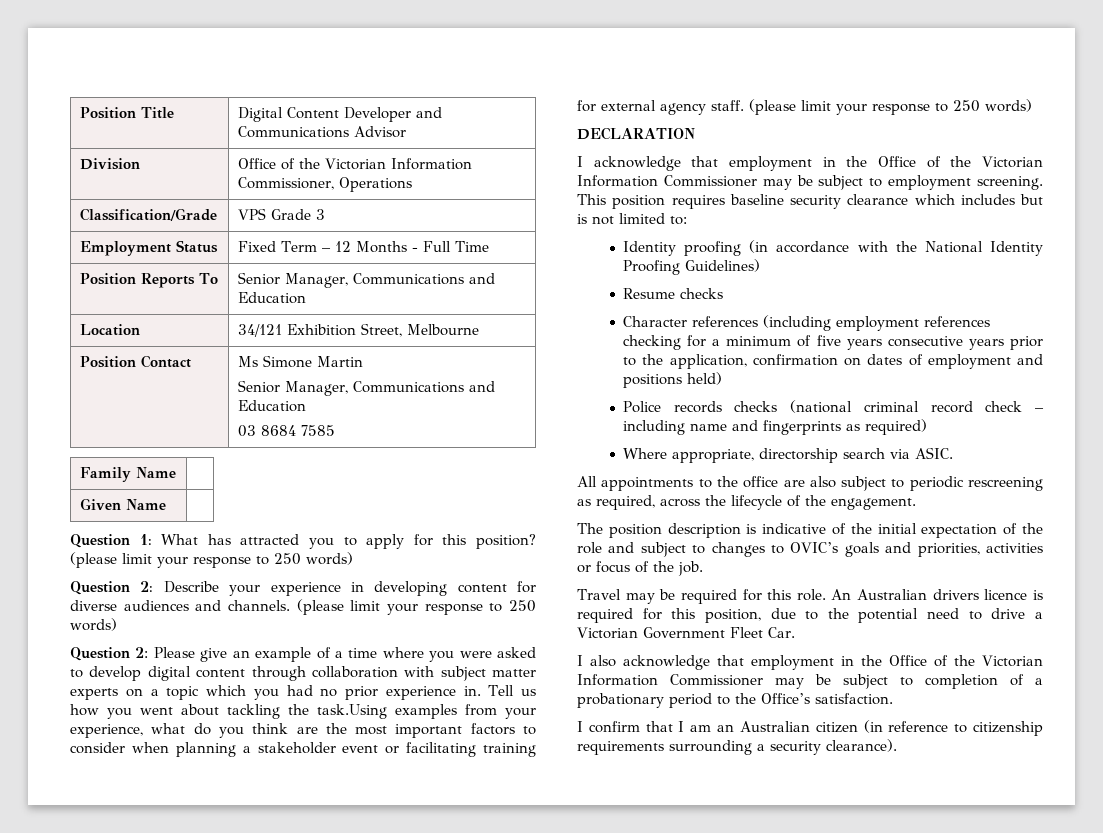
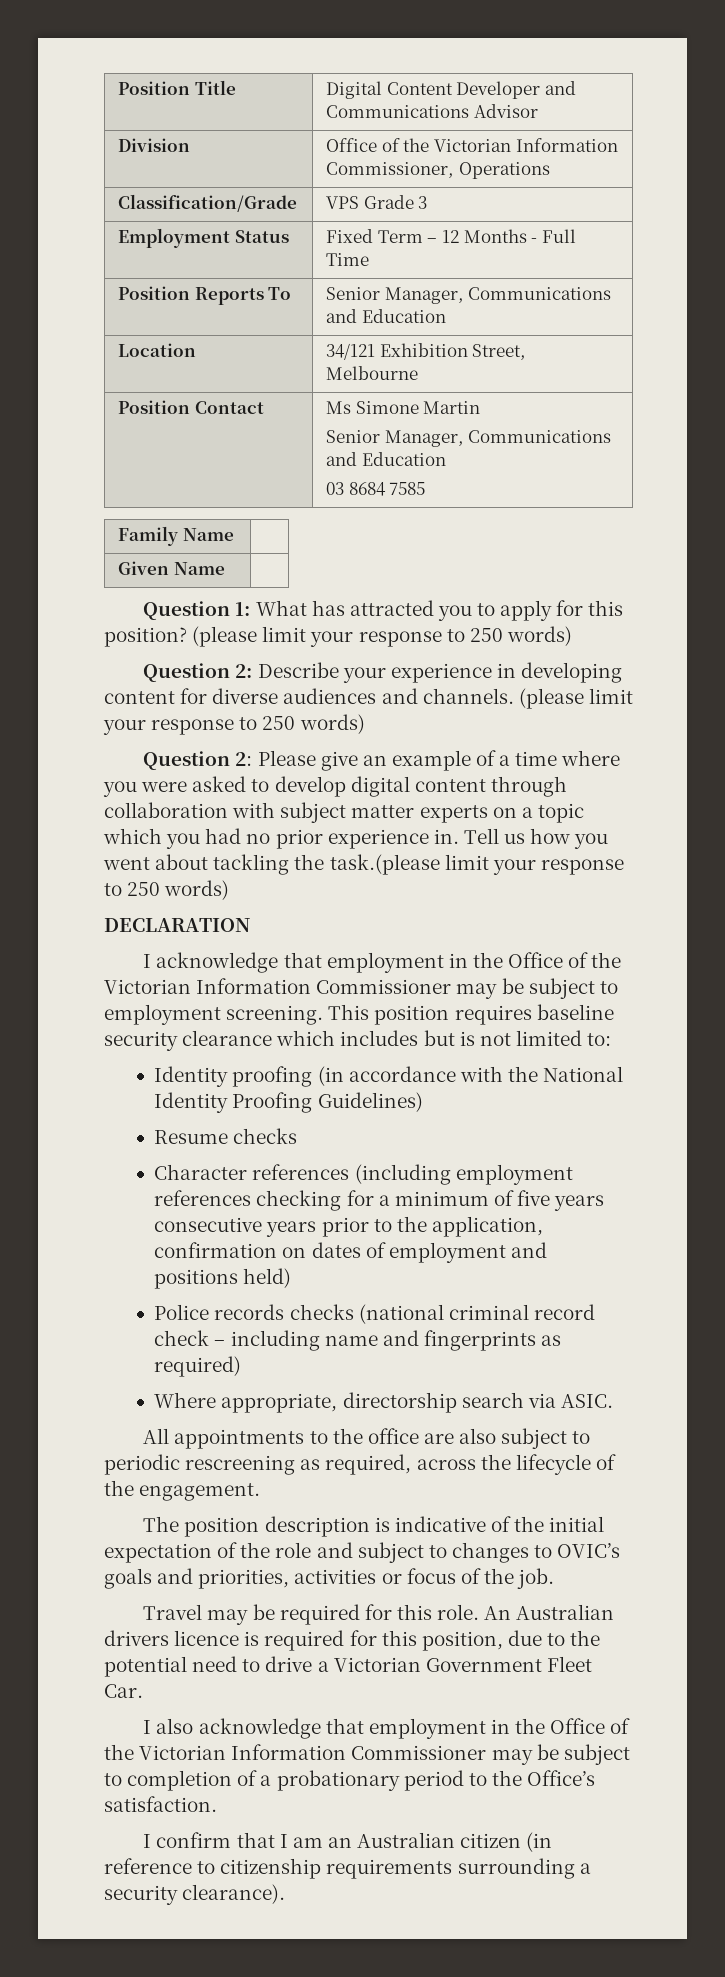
[317,704,536,719] [70,723,537,738] [70,742,536,757] [577,99,796,115] task.Using examples from your experience, what do you think are the most important factors to consider when planning a stakeholder event or facilitating training for external agency staff. (please -> [329,854,440,875] task.(please

